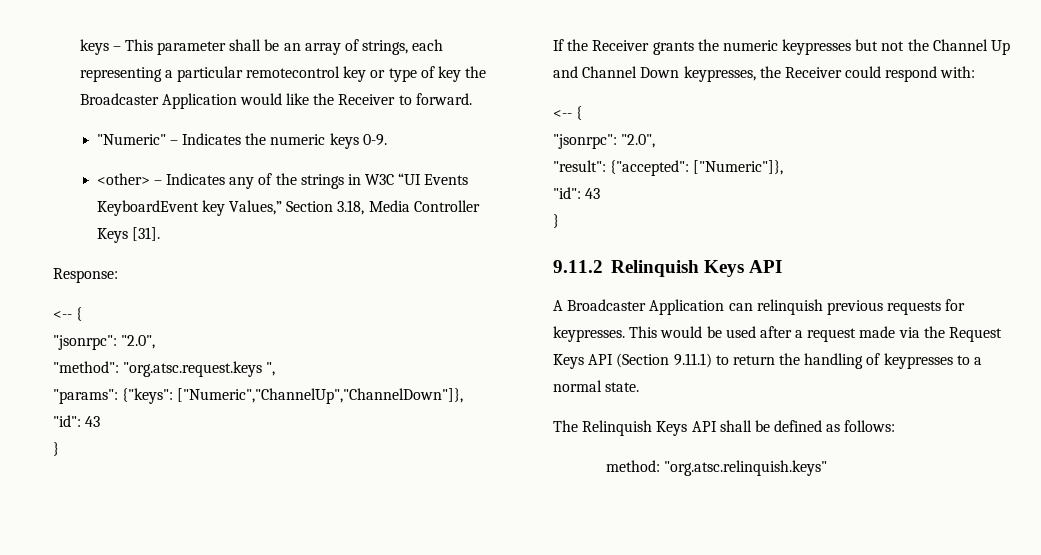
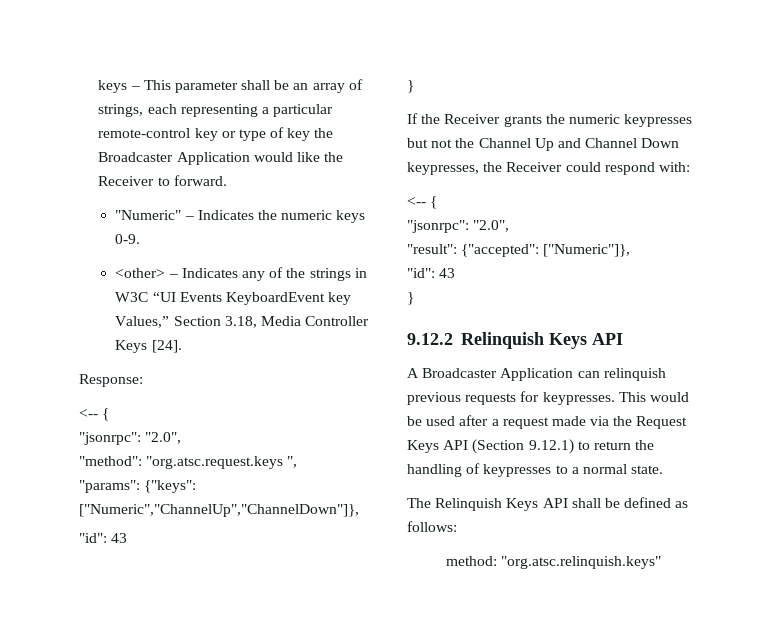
[246,66,341,78] remotecontrol -> [98,128,191,138] remote-control
[131,227,160,241] [31]. -> [151,340,182,353] [24].
[553,260,603,273] 9.11.2 -> [407,333,453,345] 9.12.2
[673,353,712,368] 9.11.1) -> [528,439,574,454] 9.12.1)

